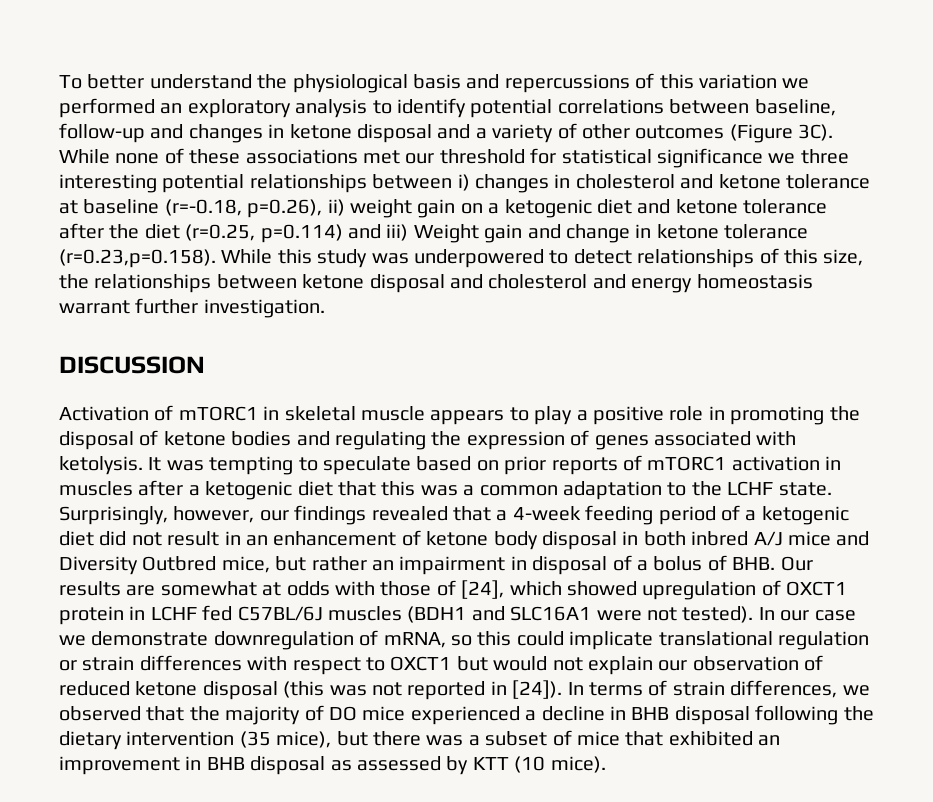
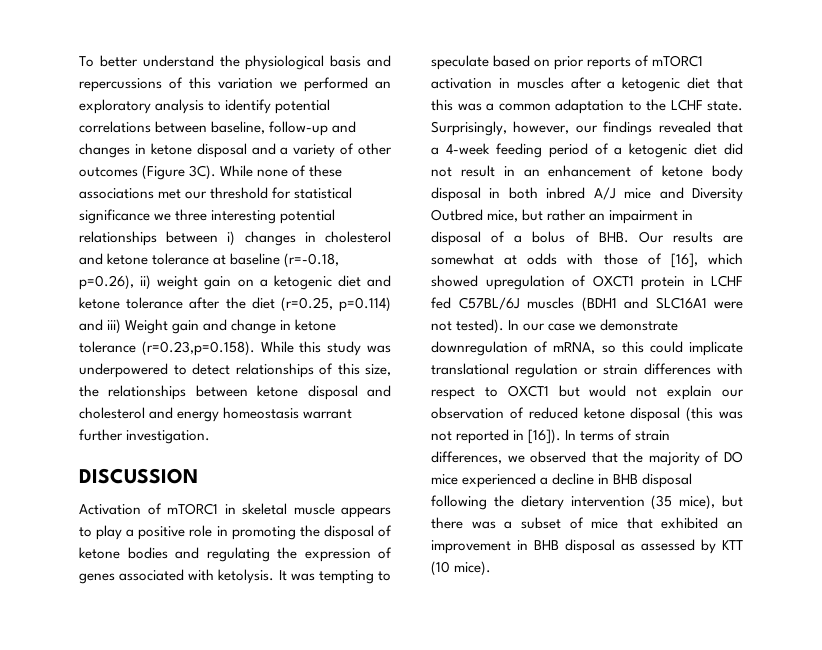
[461,580,505,599] [24], -> [670,253,698,268] [16],
[512,680,563,699] [24]). -> [528,429,562,444] [16]).

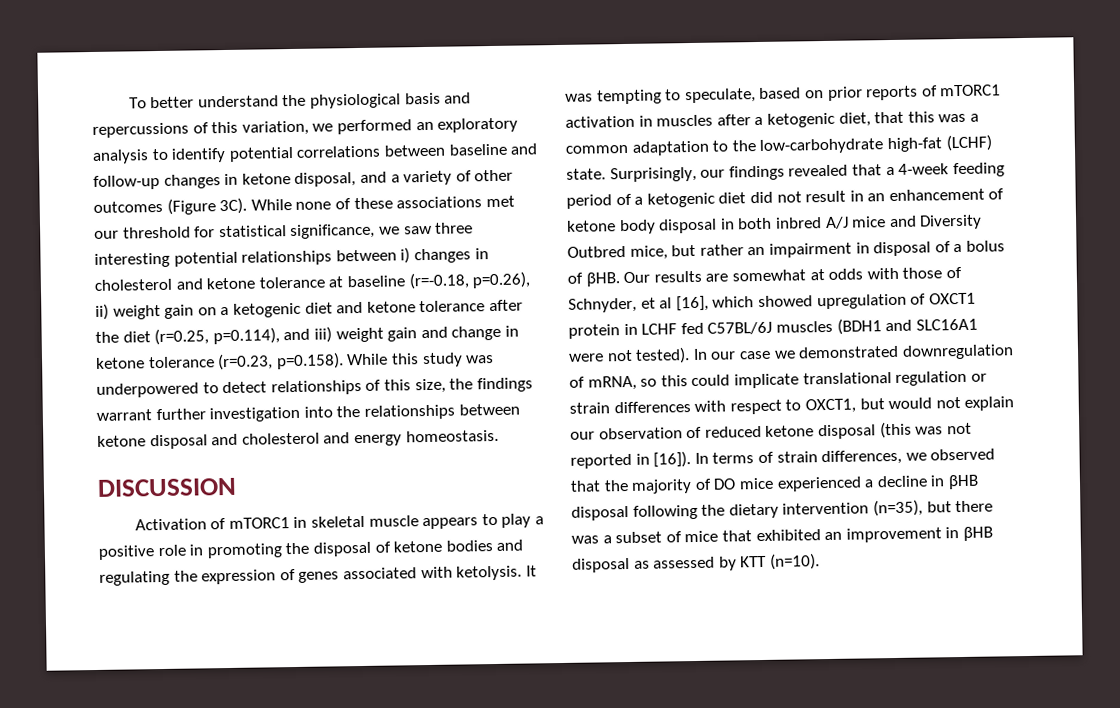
[218,78,273,89] variation -> [241,120,309,136] variation,
[211,121,357,136] baseline, follow-up and -> [448,143,539,156] [93,174,160,190] baseline and follow-up
[196,143,247,158] disposal -> [294,172,357,187] disposal,
[79,209,172,224] significance we -> [290,223,432,240] significance, we saw
[338,297,391,312] p=0.114) -> [212,327,280,345] p=0.114),
[125,319,169,334] Weight -> [335,327,384,343] weight
[141,341,255,356] (r=0.23,p=0.158). -> [217,352,344,371] (r=0.23, p=0.158).
(99, 391) none -> [476,377,533,393] [96,405,361,423] findings warrant further investigation into the
[223,407,353,419] [79,429,211,444] homeostasis warrant further investigation. -> [405,429,499,443] homeostasis.
[431,55,489,70] speculate -> [684,88,756,104] speculate,
[687,77,711,89] diet -> [838,112,871,127] diet,
[670,99,703,111] LCHF -> [759,134,992,154] low-carbohydrate high-fat (LCHF)
[513,121,570,134] however, -> (697, 174) none
[598,232,629,243] BHB. -> [585,272,620,287] βHB.
(662, 259) none -> [568,297,673,313] Schnyder, et al
[600,319,679,331] demonstrate -> [798,345,900,359] demonstrated
[507,385,549,397] OXCT1 -> [804,398,856,414] OXCT1,
[613,474,639,484] BHB -> [947,474,979,490] βHB
[651,495,716,510] (35 mice), -> [872,499,923,517] (n=35),
[534,540,559,550] BHB -> [962,526,993,541] βHB
[431,561,492,576] (10 mice). -> [769,553,820,570] (n=10).

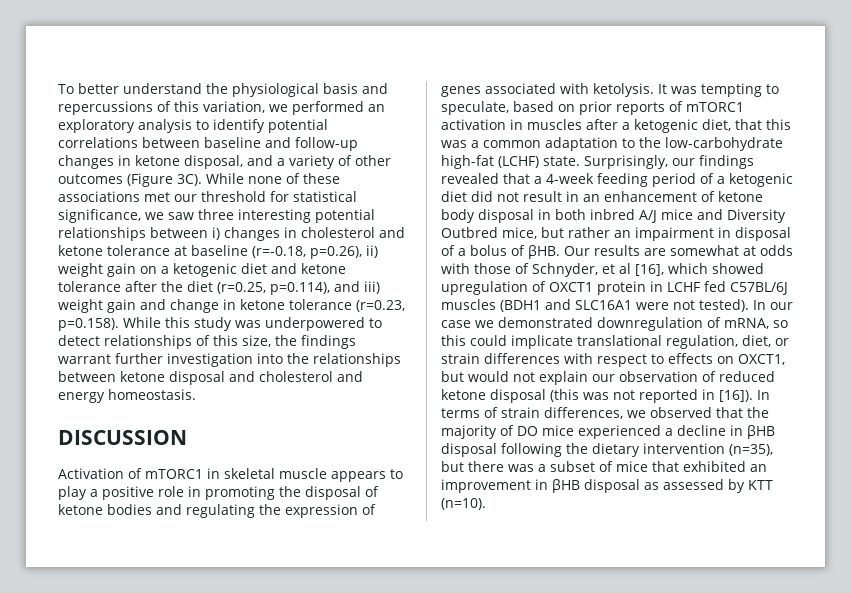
[895,370,968,386] regulation -> [666,335,771,349] regulation, diet,
(802, 405) none -> [668,353,734,364] effects on

